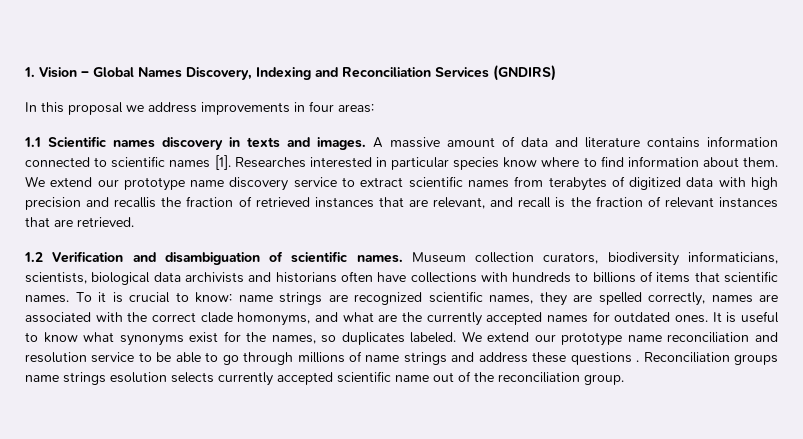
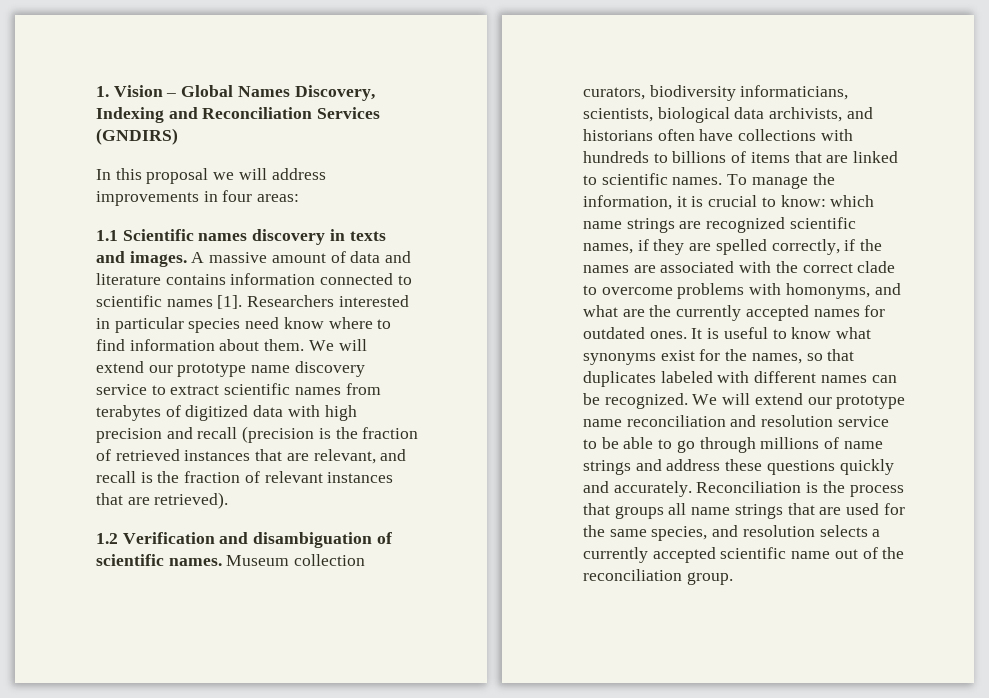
(144, 108) none -> [238,168,267,180] will
[234,157,306,168] Researches -> [247,295,335,307] Researchers
(500, 163) none -> [245,317,280,329] need
(45, 181) none -> [338,339,367,351] will
[114,197,157,208] recallis -> [197,426,331,443] recall (precision is
[77,217,134,227] retrieved. -> [154,492,229,509] retrieved).
[184,272,244,283] archivists -> [769,107,843,122] archivists,
[724,271,778,283] [25,292,92,303] scientific names. To -> [826,151,899,163] [583,173,835,189] [583,195,672,210] are linked to scientific names. To manage the information,
(232, 297) none -> [830,195,875,207] which
(533, 299) none -> [637,239,649,251] if
(705, 299) none -> [844,239,883,251] if the
(233, 317) none -> [583,283,782,299] to overcome problems with
[341,331,482,345] duplicates labeled. We -> [827,349,855,361] [583,371,897,387] [583,393,751,409] that duplicates labeled with different names can be recognized. We will
[636,352,779,365] [25,372,214,385] . Reconciliation groups name strings esolution selects -> [839,459,894,475] [583,481,904,497] [583,503,905,519] [583,525,881,541] quickly and accurately. Reconciliation is the process that groups all name strings that are used for the same species, and resolution selects a

